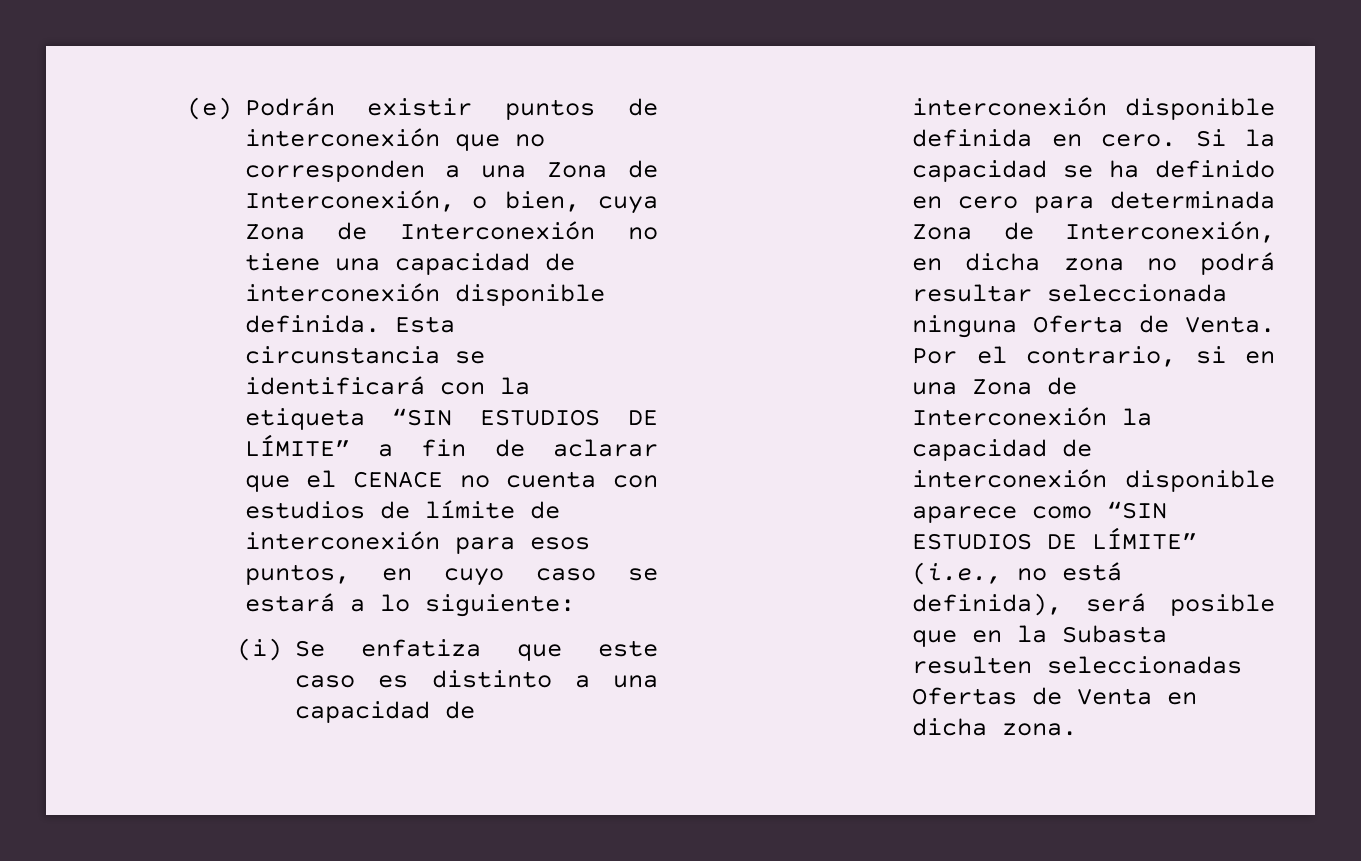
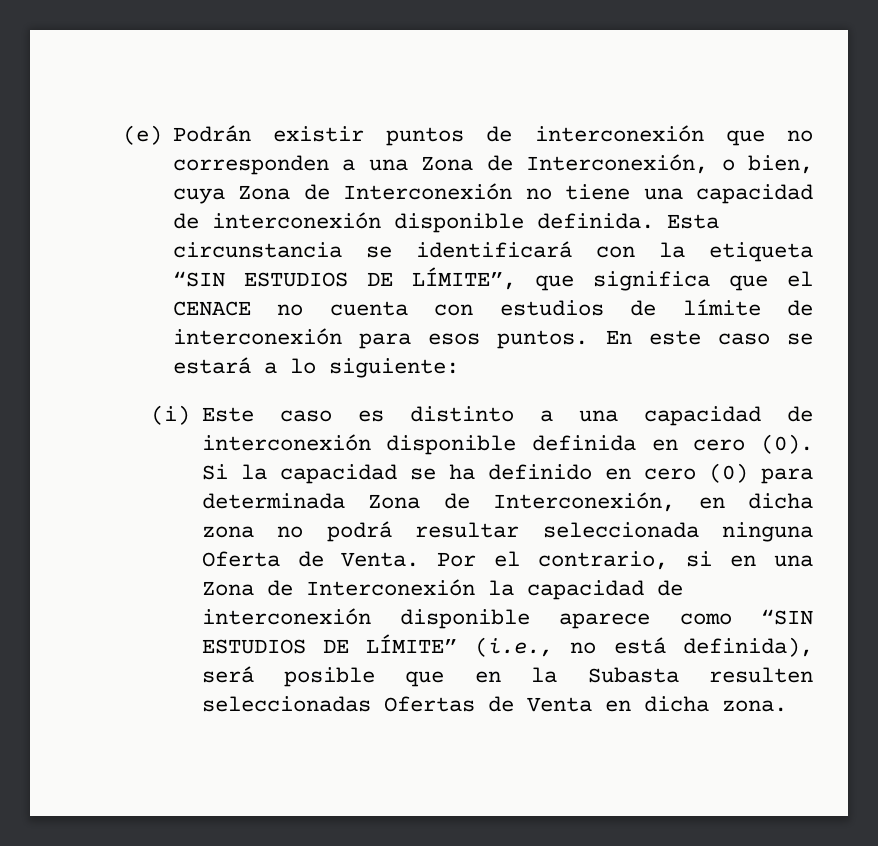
[244,434,658,457] LÍMITE” a fin de aclarar -> [411,267,710,291] LÍMITE”, que significa
[244,564,504,586] puntos, en cuyo -> [497,330,701,349] puntos. En este
[295,639,658,661] Se enfatiza que este -> [201,407,254,422] Este
[1101,134,1177,147] cero. -> [693,434,813,454] cero (0).
(1019, 202) none -> [708,463,748,483] (0)

